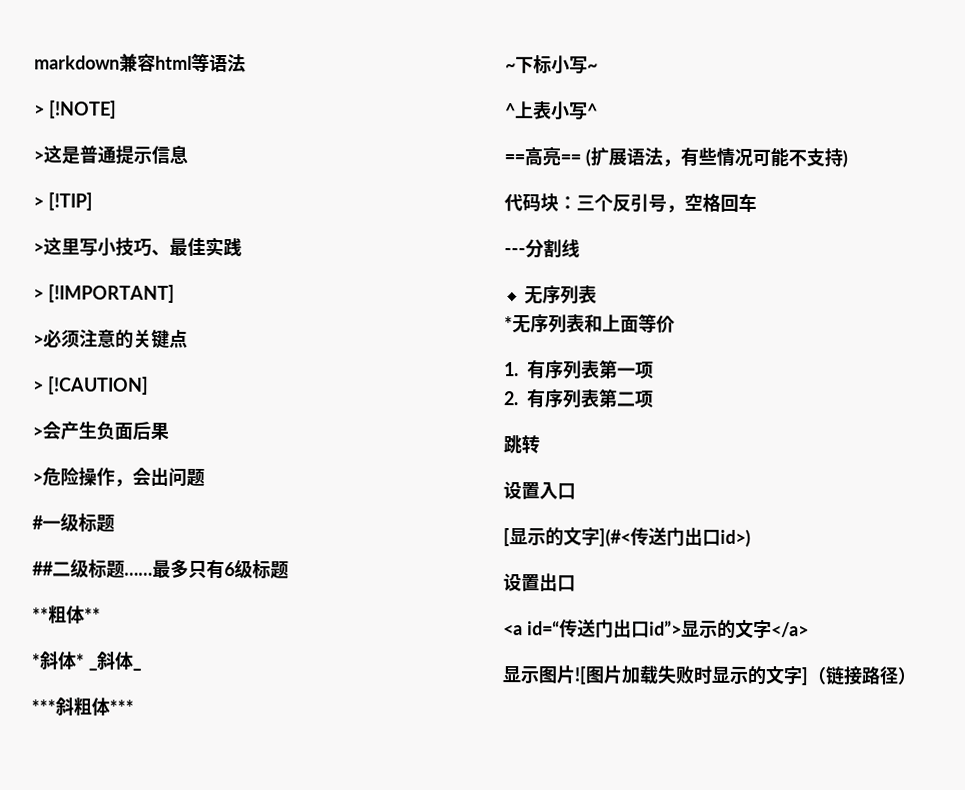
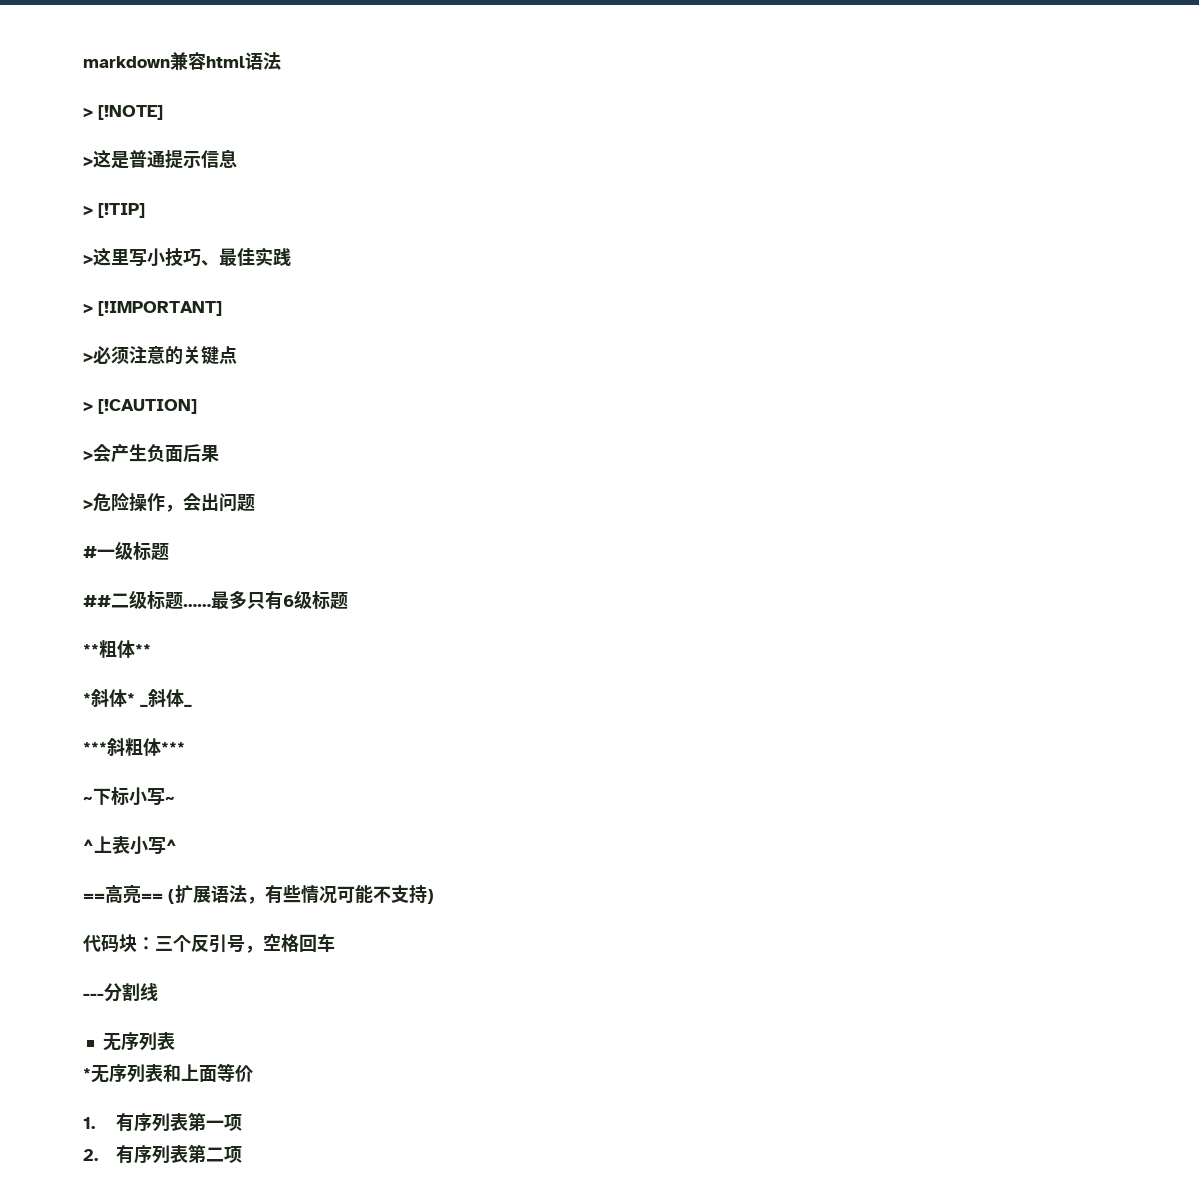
[191,52,210,72] 等 -> (245, 62) none
[503,435,540,455] [503,481,576,500] [503,527,751,547] [503,573,576,592] [503,619,809,639] [502,665,917,686] // 跳转 // 设置入口 // [显示的文字](#<传送门出口id>) // 设置出口 // <a id=“传送门出口id”>显示的文字</a> // 显示图片![图片加载失败时显示的文字]（链接路径） -> (242, 1154) none

